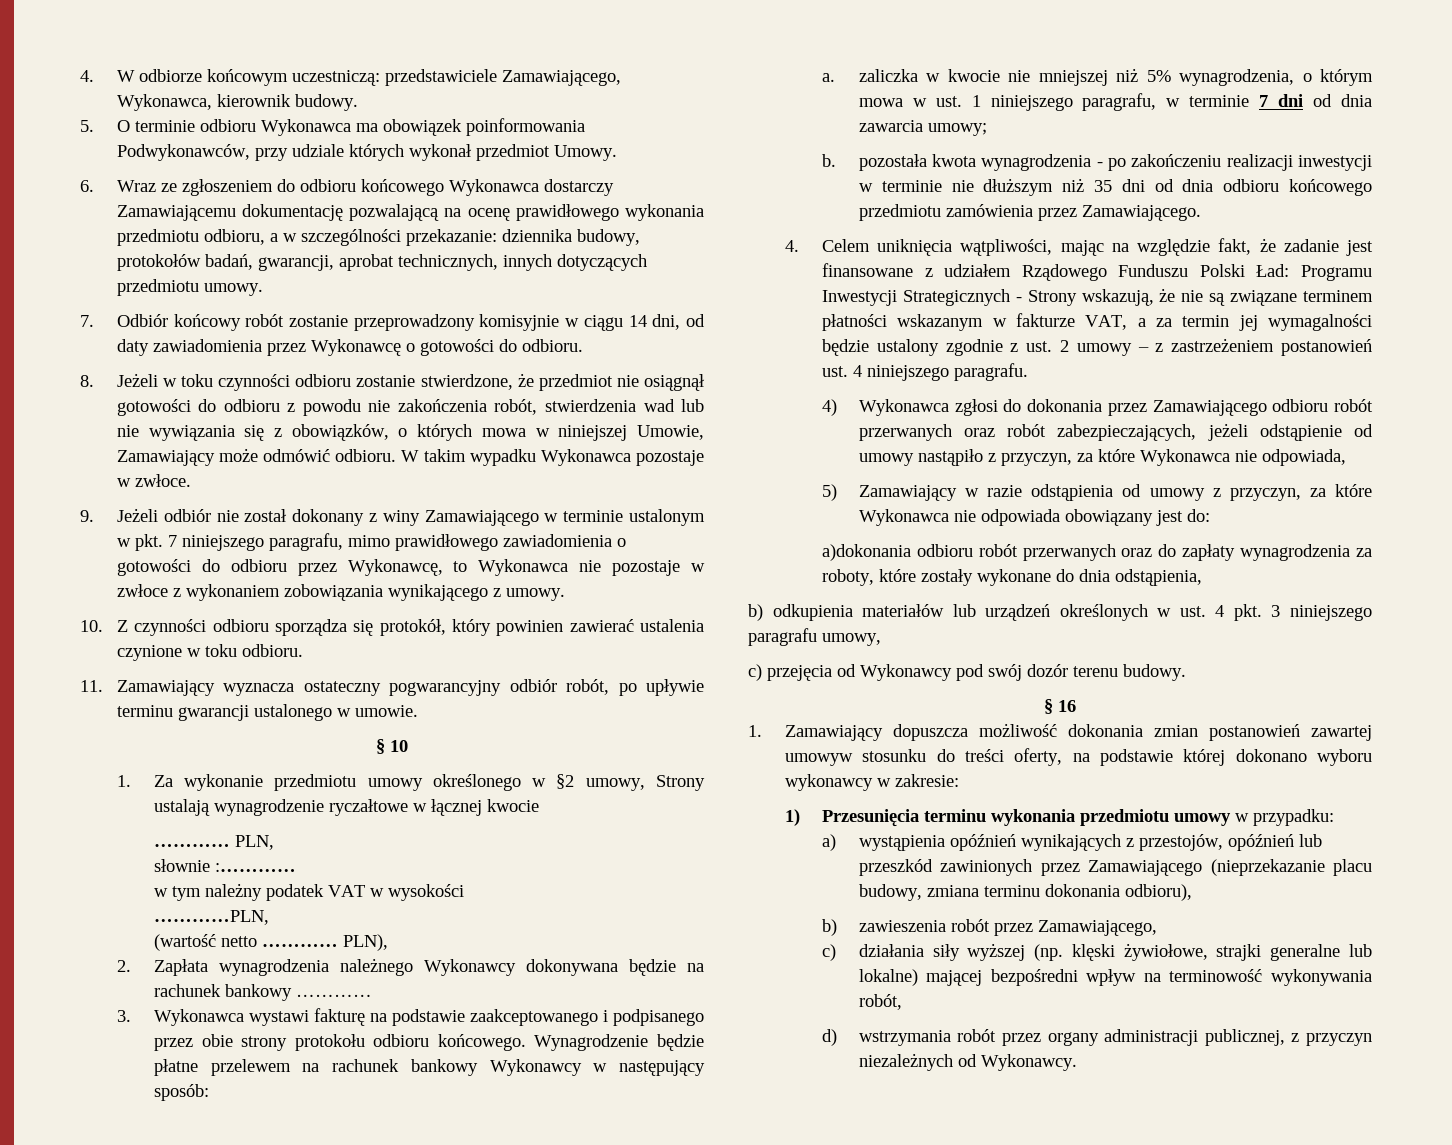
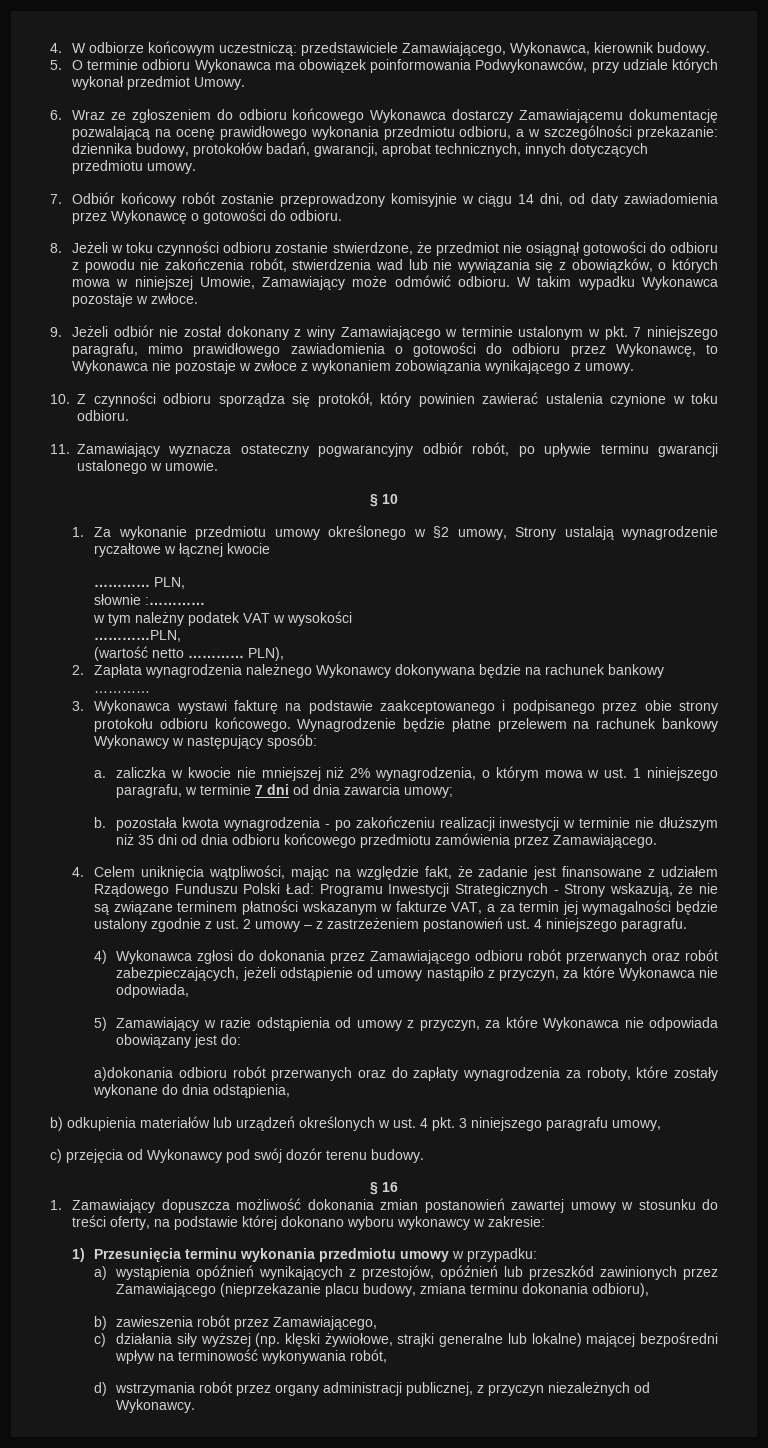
[1146,70,1171,82] 5% -> [350,768,371,778] 2%
[784,753,853,766] umowyw -> [570,1202,634,1213] umowy w

